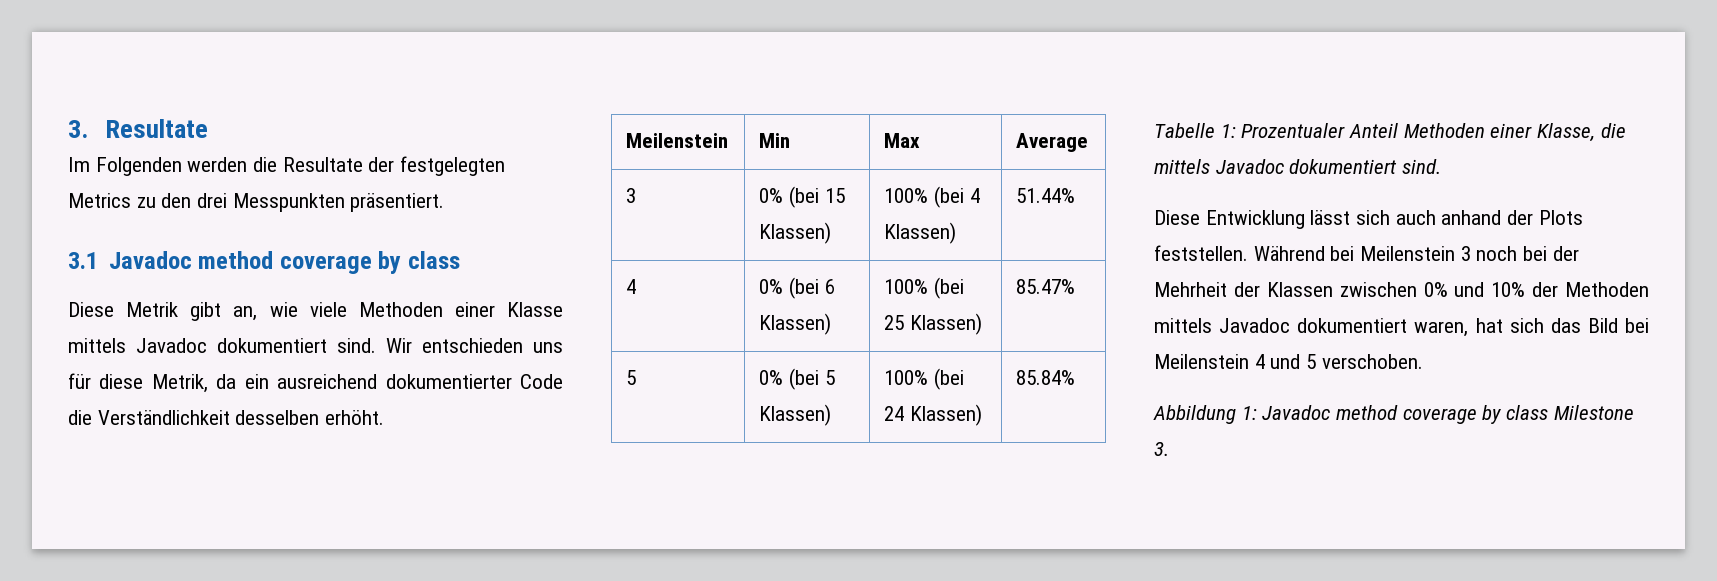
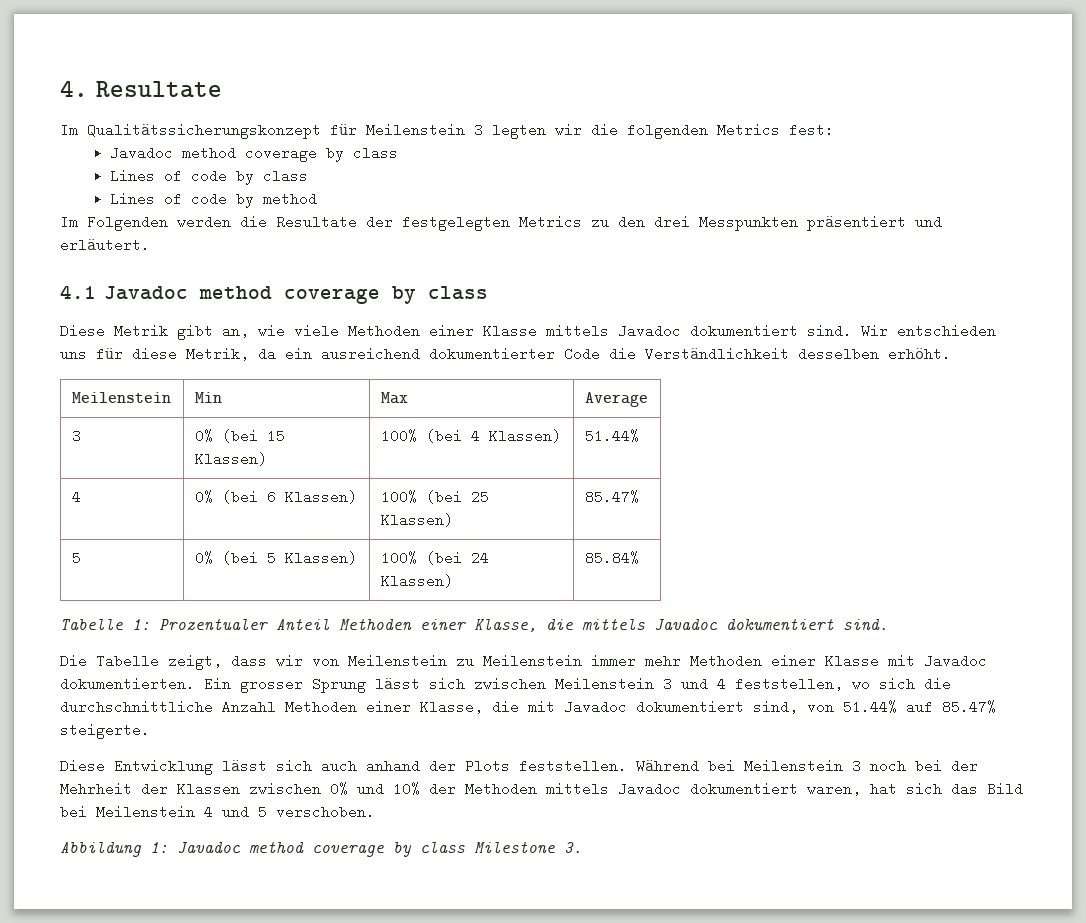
[68,119,209,138] 3. Resultate -> [60,81,223,98] [60,123,834,139] [109,146,398,162] [109,169,308,185] [109,192,317,208] 4. Resultate // Im Qualitätssicherungskonzept für Meilenstein 3 legten wir die folgenden Metrics fest: // Javadoc method coverage by class // Lines of code by class // Lines of code by method
[350,193,445,212] [68,252,98,269] präsentiert. // 3.1 -> [807,215,942,231] [60,238,150,252] [60,285,96,299] präsentiert und erläutert. // 4.1
(1442, 166) none -> [60,654,987,670] [60,677,951,693] [60,700,996,714] [60,723,150,739] // Die Tabelle zeigt, dass wir von Meilenstein zu Meilenstein immer mehr Methoden einer Klasse mit Javadoc dokumentierten. Ein grosser Sprung lässt sich zwischen Meilenstein 3 und 4 feststellen, wo sich die durchschnittliche Anzahl Methoden einer Klasse, die mit Javadoc dokumentiert sind, von 51.44% auf 85.47% steigerte.

